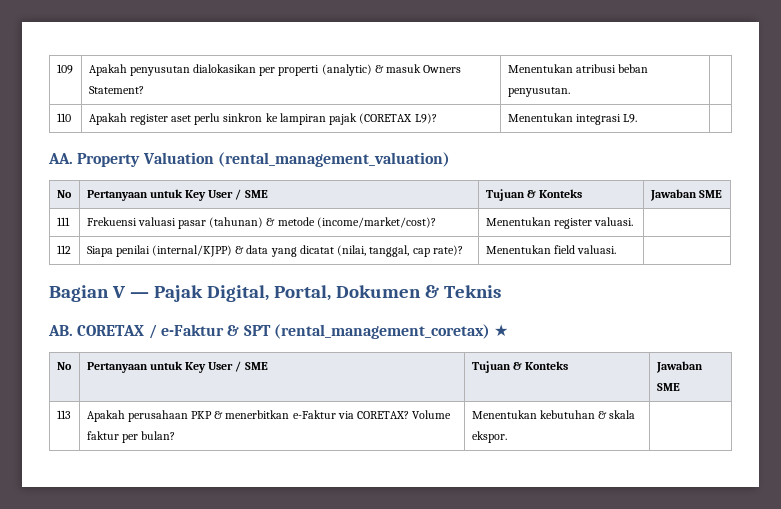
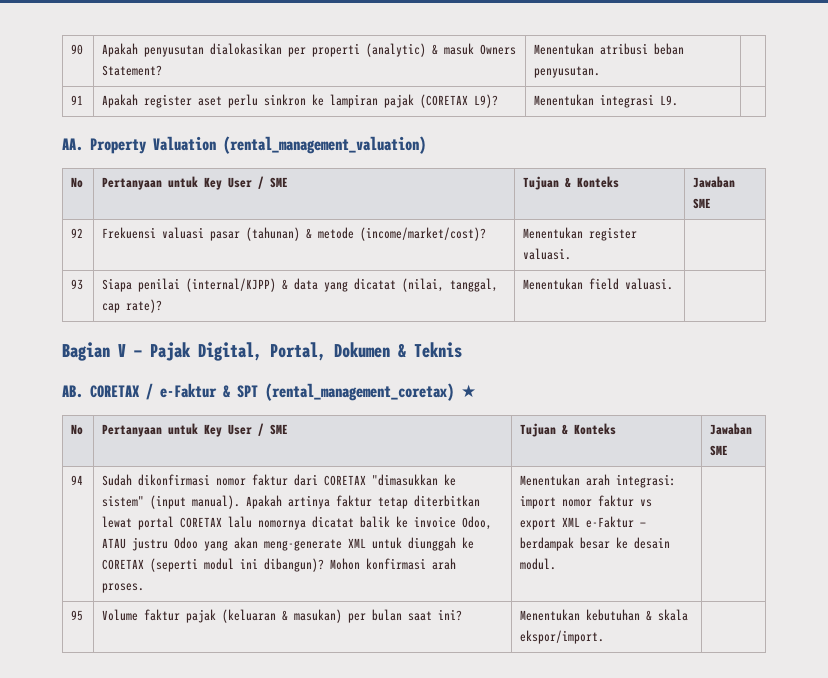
[56,64,73,74] 109 -> [71,44,84,55] 90
[56,113,71,122] 110 -> [71,95,84,105] 91
[56,217,70,226] 111 -> [71,228,84,238] 92
[56,245,71,254] 112 -> [71,279,84,290] 93
[56,410,71,419] [86,410,452,422] [86,431,175,443] 113 | Apakah perusahaan PKP & menerbitkan e-Faktur via CORETAX? Volume faktur per bulan? -> [71,475,84,485] [102,474,457,486] [102,495,481,509] [102,516,493,530] [102,537,475,551] [102,558,457,572] [102,583,145,593] [520,474,677,488] [520,495,653,509] [520,516,647,530] [520,537,671,551] [520,558,557,570] [71,610,84,621] [102,609,463,623] 94 | Sudah dikonfirmasi nomor faktur dari CORETAX "dimasukkan ke sistem" (input manual). Apakah artinya faktur tetap diterbitkan lewat portal CORETAX lalu nomornya dicatat balik ke invoice Odoo, ATAU justru Odoo yang akan meng-generate XML untuk diunggah ke CORETAX (seperti modul ini dibangun)? Mohon konfirmasi arah proses. | Menentukan arah integrasi: import nomor faktur vs export XML e-Faktur — berdampak besar ke desain modul. | // 95 | Volume faktur pajak (keluaran & masukan) per bulan saat ini?
[471,431,507,443] ekspor. -> [520,630,605,644] ekspor/import.

